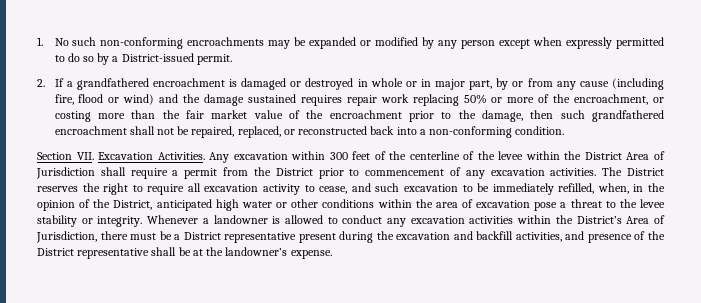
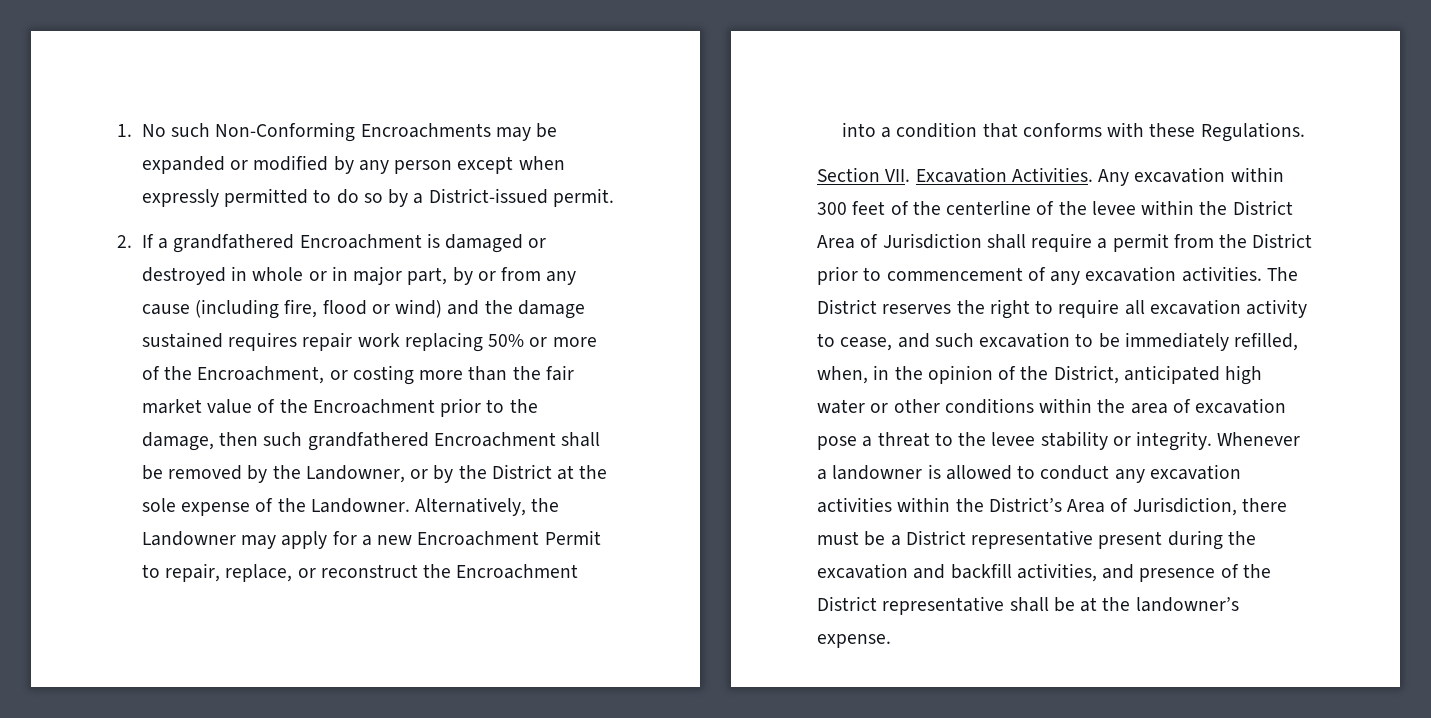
[100,37,265,49] non-conforming encroachments -> [215,122,491,142] Non-Conforming Encroachments
[152,78,225,87] encroachment -> [299,234,422,249] Encroachment
[574,94,649,105] encroachment, -> [197,366,325,384] Encroachment,
[329,110,402,119] encroachment -> [312,399,435,414] Encroachment
[54,126,565,138] encroachment shall not be repaired, replaced, or reconstructed back into a non-conforming condition. -> [433,432,601,447] [141,464,608,483] [141,497,560,516] [141,530,601,549] [141,563,579,582] [841,122,1305,142] Encroachment shall be removed by the Landowner, or by the District at the sole expense of the Landowner. Alternatively, the Landowner may apply for a new Encroachment Permit to repair, replace, or reconstruct the Encroachment into a condition that conforms with these Regulations.

